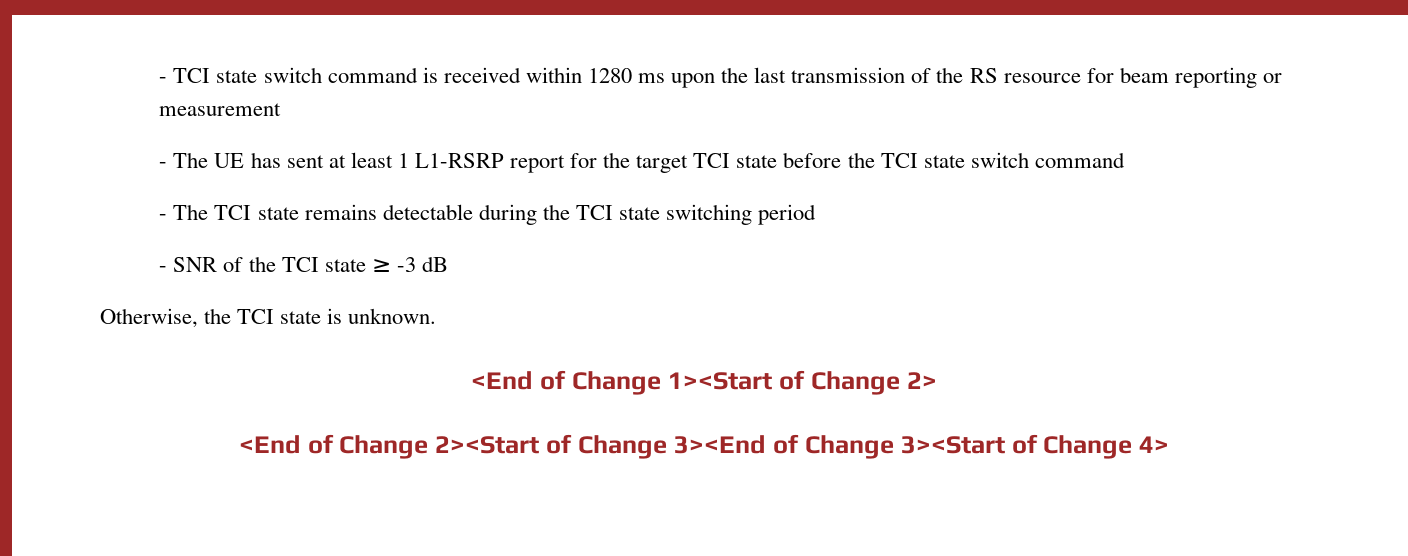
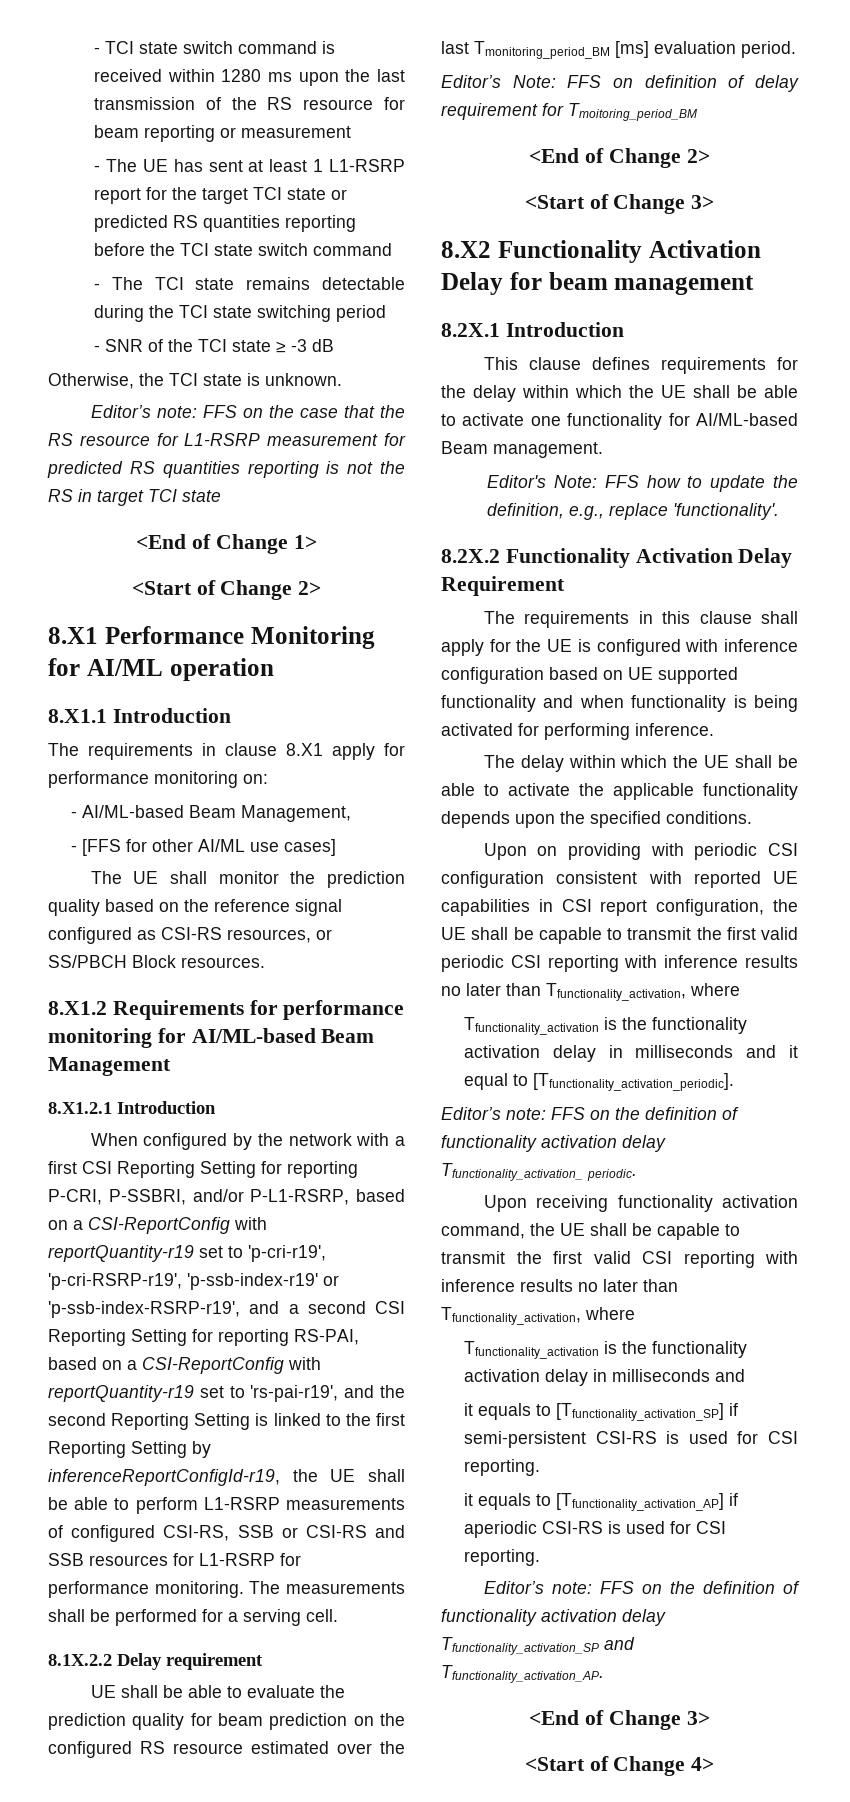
(778, 161) none -> [331,189,348,200] [94,215,357,232] or predicted RS quantities reporting
[471,370,937,395] [238,434,1005,459] // <End of Change 1><Start of Change 2> // <End of Change 2><Start of Change 3><End of Change 3><Start -> [90,405,405,418] [48,433,407,446] [47,461,405,478] [48,489,221,506] [136,534,317,554] [131,580,322,600] [48,626,375,649] [48,658,274,681] [48,708,231,723] [48,743,405,760] [48,771,268,788] [71,805,352,822] [71,839,337,856] [90,871,405,888] [48,899,342,916] [48,927,332,944] [48,955,265,968] [48,1000,405,1020] [48,1028,375,1048] [48,1057,171,1076] [48,1101,216,1114] [90,1133,405,1150] [48,1161,358,1178] [48,1189,405,1205] [48,1217,267,1234] [48,1245,326,1262] [48,1273,339,1290] [48,1301,405,1318] [48,1329,359,1346] [48,1357,321,1374] [48,1385,406,1402] [48,1413,406,1430] [48,1441,211,1458] [48,1469,405,1486] [48,1497,405,1514] [48,1525,405,1542] [48,1553,301,1566] [48,1581,405,1598] [48,1609,338,1626] [48,1653,263,1670] [90,1685,345,1698] [48,1713,405,1730] [48,1741,405,1758] [441,41,796,59] [441,75,799,92] [441,103,697,121] [529,148,710,168] [524,194,715,214] [441,240,761,263] [441,272,755,295] [441,322,624,337] [483,357,798,374] [441,385,798,402] [441,413,798,430] [441,441,603,458] [487,475,798,492] [487,503,780,520] [441,548,793,568] [441,576,565,596] [483,611,798,628] [441,639,798,656] [441,667,738,684] [441,695,798,712] [441,723,714,740] [483,755,798,772] [441,783,798,800] [441,811,752,828] [483,843,798,860] [441,871,798,888] [441,899,798,916] [441,927,798,944] [441,955,798,972] [441,983,740,1001] [464,1017,748,1035] [464,1045,798,1062] [464,1073,735,1091] [441,1107,739,1120] [441,1135,666,1152] [441,1163,637,1181] [483,1195,798,1212] [441,1223,740,1240] [441,1251,798,1268] [441,1279,678,1292] [441,1307,635,1325] [464,1341,748,1359] [464,1369,746,1386] [464,1403,739,1421] [464,1431,798,1448] [464,1459,541,1476] [464,1493,739,1511] [464,1521,727,1538] [464,1549,541,1566] [483,1581,800,1594] [441,1609,666,1626] [441,1637,635,1655] [441,1665,604,1683] [529,1710,710,1730] [524,1757,585,1771] // Editor’s note: FFS on the case that the RS resource for L1-RSRP measurement for predicted RS quantities reporting is not the RS in target TCI state // <End of Change 1> // <Start of Change 2> // 8.X1 Performance Monitoring for AI/ML operation // 8.X1.1 Introduction // The requirements in clause 8.X1 apply for performance monitoring on: // - AI/ML-based Beam Management, // - [FFS for other AI/ML use cases] // The UE shall monitor the prediction quality based on the reference signal configured as CSI-RS resources, or SS/PBCH Block resources. // 8.X1.2 Requirements for performance monitoring for AI/ML-based Beam Management // 8.X1.2.1 Introduction // When configured by the network with a first CSI Reporting Setting for reporting P-CRI, P-SSBRI, and/or P-L1-RSRP, based on a CSI-ReportConfig with reportQuantity-r19 set to 'p-cri-r19', 'p-cri-RSRP-r19', 'p-ssb-index-r19' or 'p-ssb-index-RSRP-r19', and a second CSI Reporting Setting for reporting RS-PAI, based on a CSI-ReportConfig with reportQuantity-r19 set to 'rs-pai-r19', and the second Reporting Setting is linked to the first Reporting Setting by inferenceReportConfigId-r19, the UE shall be able to perform L1-RSRP measurements of configured CSI-RS, SSB or CSI-RS and SSB resources for L1-RSRP for performance monitoring. The measurements shall be performed for a serving cell. // 8.1X.2.2 Delay requirement // UE shall be able to evaluate the prediction quality for beam prediction on the configured RS resource estimated over the last Tmonitoring_period_BM [ms] evaluation period. // Editor’s Note: FFS on definition of delay requirement for Tmoitoring_period_BM // <End of Change 2> // <Start of Change 3> // 8.X2 Functionality Activation Delay for beam management // 8.2X.1 Introduction // This clause defines requirements for the delay within which the UE shall be able to activate one functionality for AI/ML-based Beam management. // Editor's Note: FFS how to update the definition, e.g., replace 'functionality'. // 8.2X.2 Functionality Activation Delay Requirement // The requirements in this clause shall apply for the UE is configured with inference configuration based on UE supported functionality and when functionality is being activated for performing inference. // The delay within which the UE shall be able to activate the applicable functionality depends upon the specified conditions. // Upon on providing with periodic CSI configuration consistent with reported UE capabilities in CSI report configuration, the UE shall be capable to transmit the first valid periodic CSI reporting with inference results no later than Tfunctionality_activation, where // Tfunctionality_activation is the functionality activation delay in milliseconds and it equal to [Tfunctionality_activation_periodic]. // Editor’s note: FFS on the definition of functionality activation delay Tfunctionality_activation_ periodic. // Upon receiving functionality activation command, the UE shall be capable to transmit the first valid CSI reporting with inference results no later than Tfunctionality_activation, where // Tfunctionality_activation is the functionality activation delay in milliseconds and // it equals to [Tfunctionality_activation_SP] if semi-persistent CSI-RS is used for CSI reporting. // it equals to [Tfunctionality_activation_AP] if aperiodic CSI-RS is used for CSI reporting. // Editor’s note: FFS on the definition of functionality activation delay Tfunctionality_activation_SP and Tfunctionality_activation_AP. // <End of Change 3> // <Start

